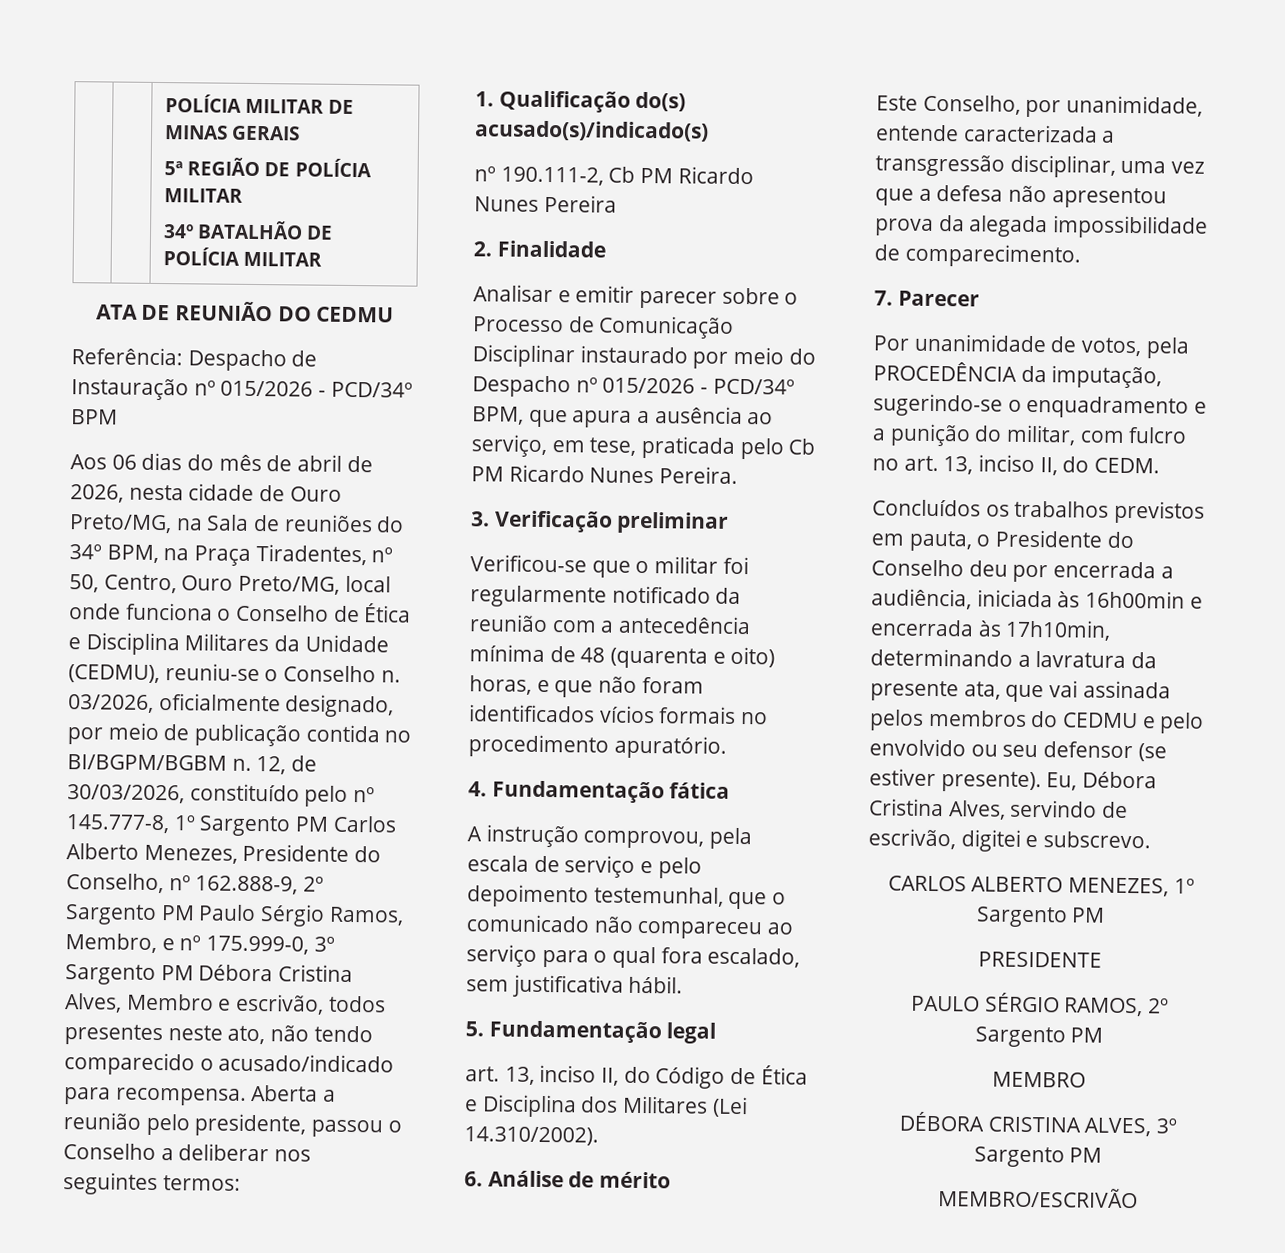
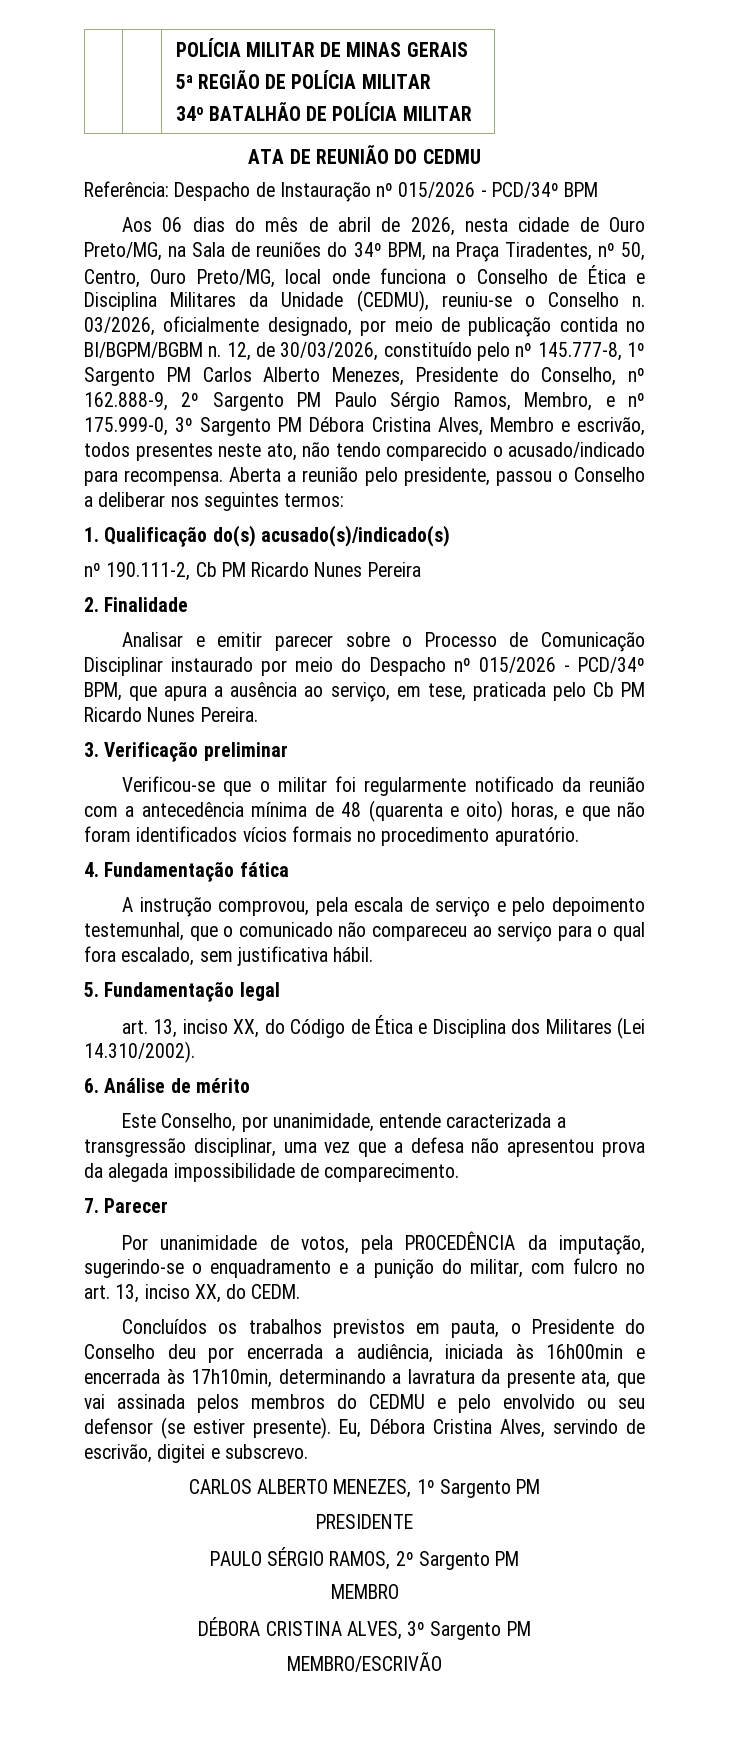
[601,1067,620,1086] II, -> [233,1019,260,1038] XX,
[1039,457,1058,476] II, -> [194,1284,221,1303] XX,

